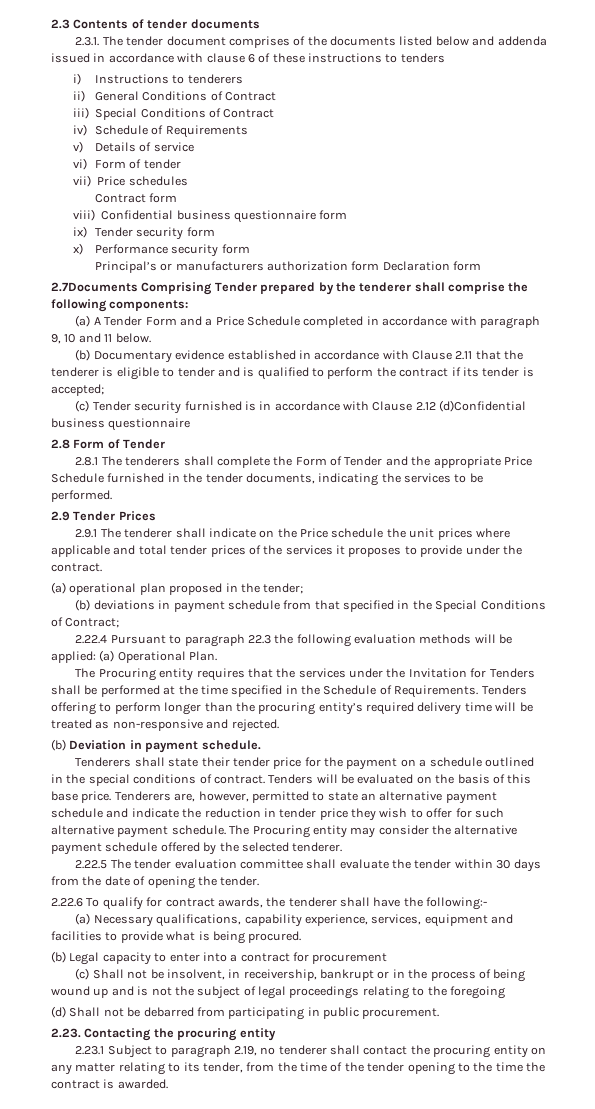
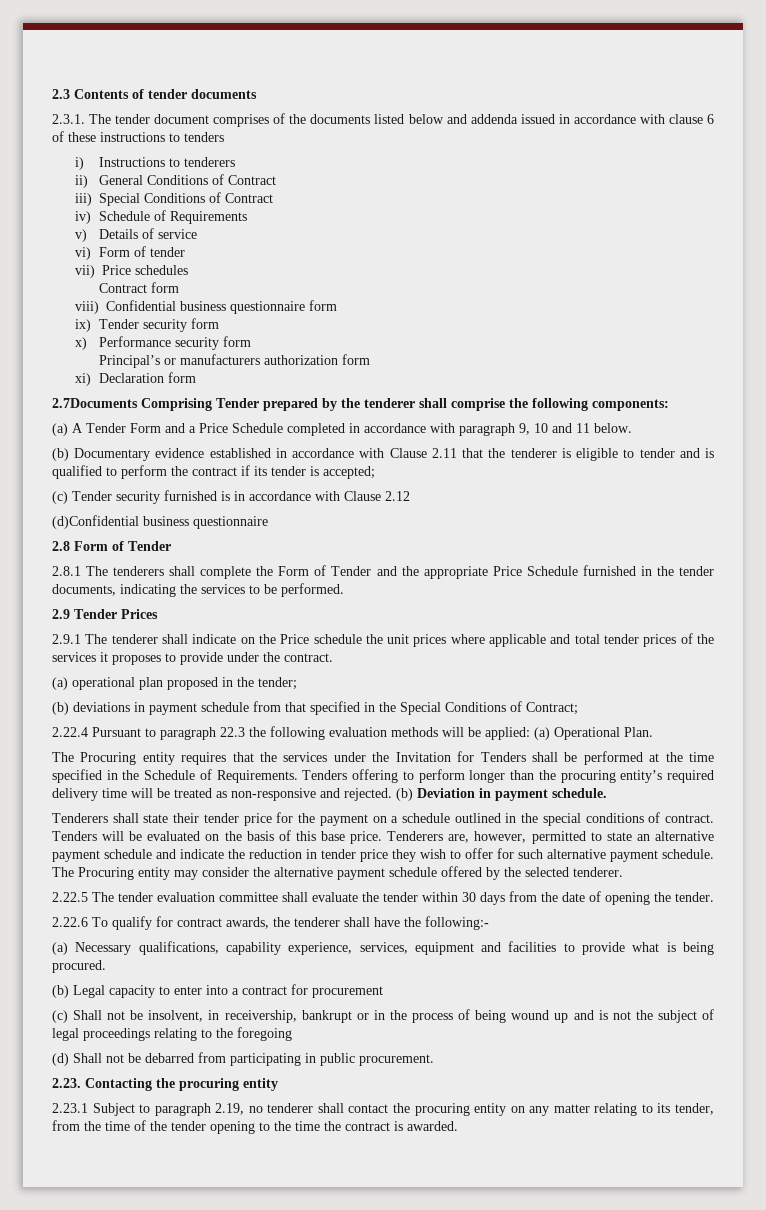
(380, 266) none -> [75,373,92,386] // xi)
(436, 406) none -> (410, 496) //
(279, 725) // -> (392, 794) none

